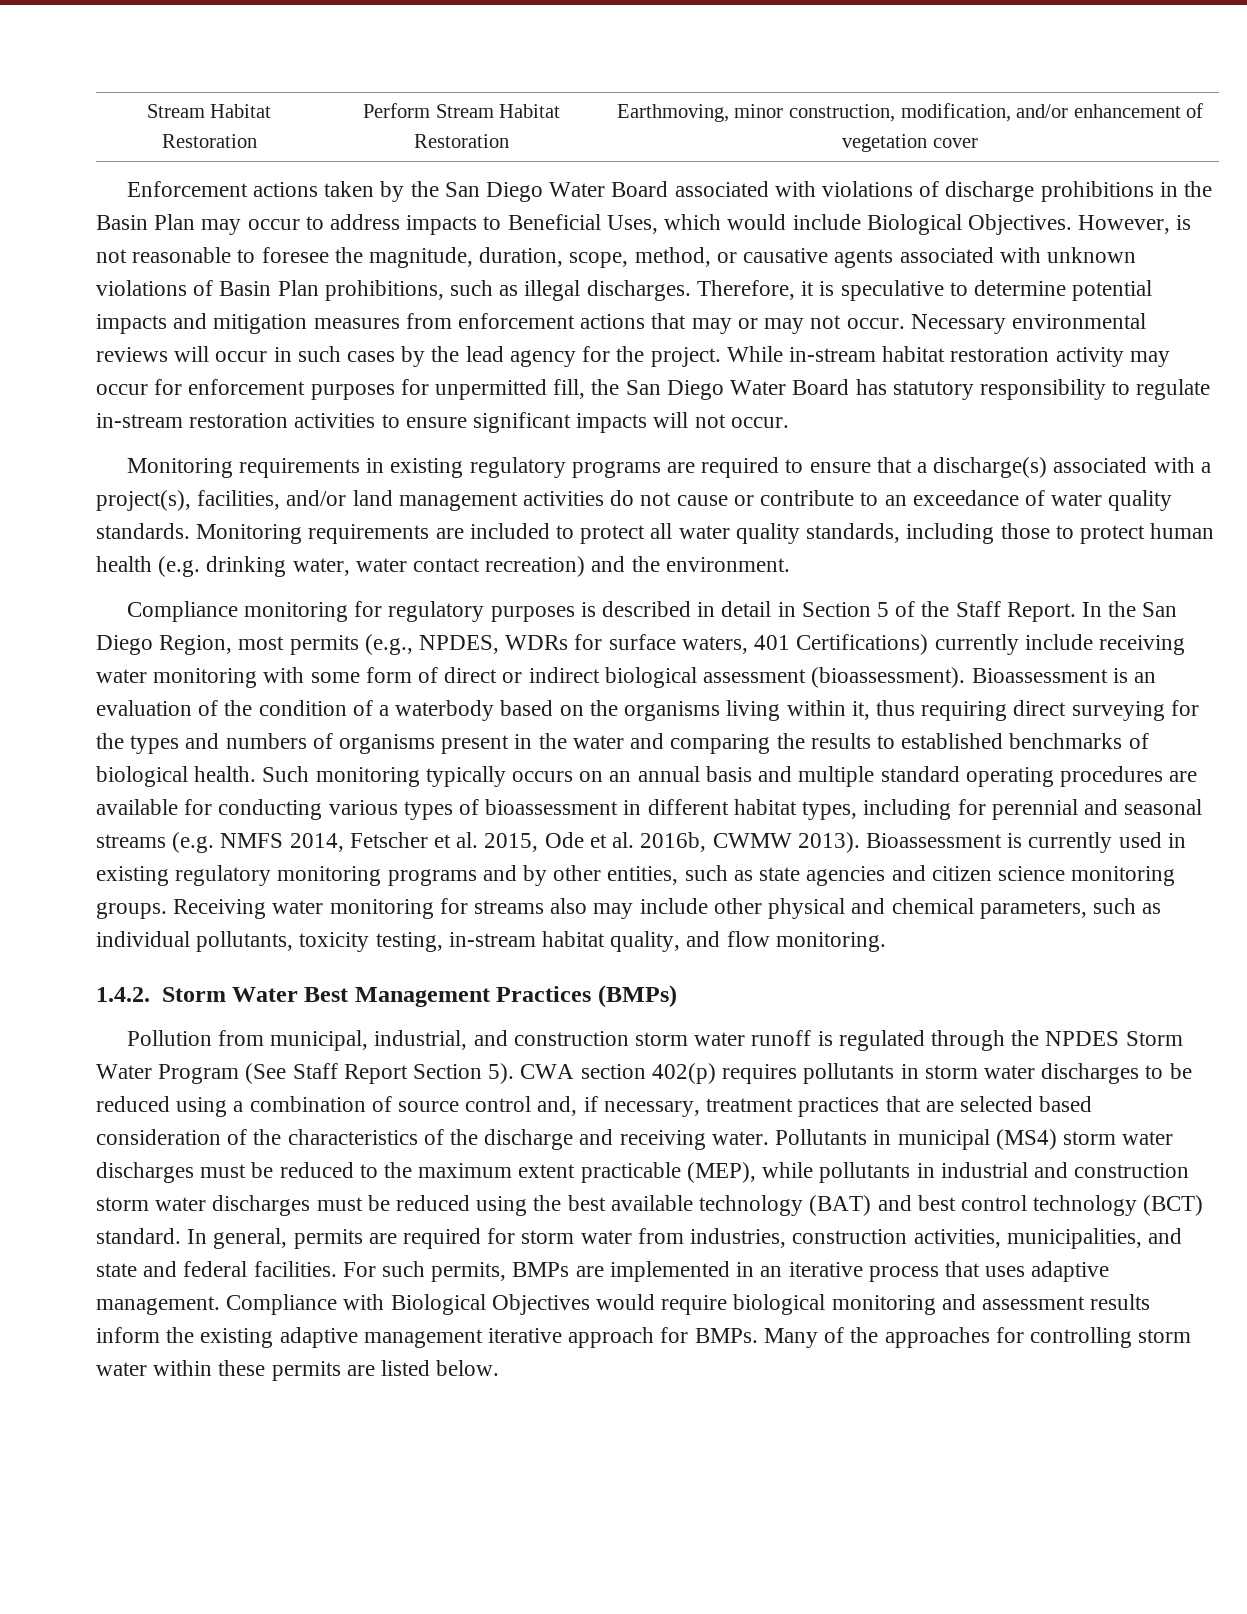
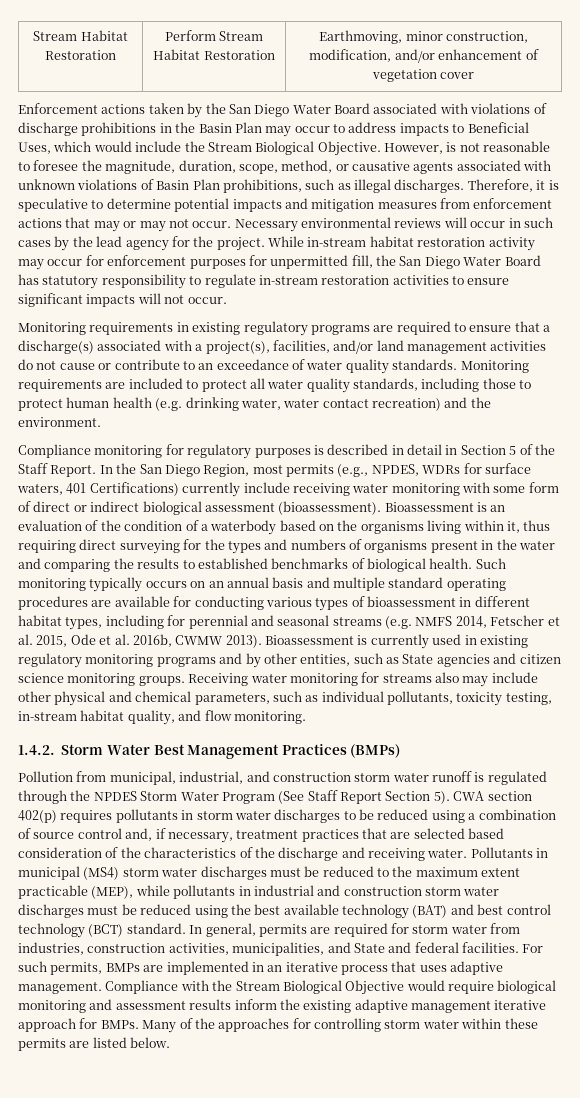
[866,214,1072,235] Biological Objectives. -> [184,141,381,156] the Stream Biological Objective.
[759,867,801,881] state -> [402,654,434,664] State
[96,1263,137,1277] state -> [353,943,385,953] State
[390,1294,590,1315] Biological Objectives -> [212,980,405,995] the Stream Biological Objective

